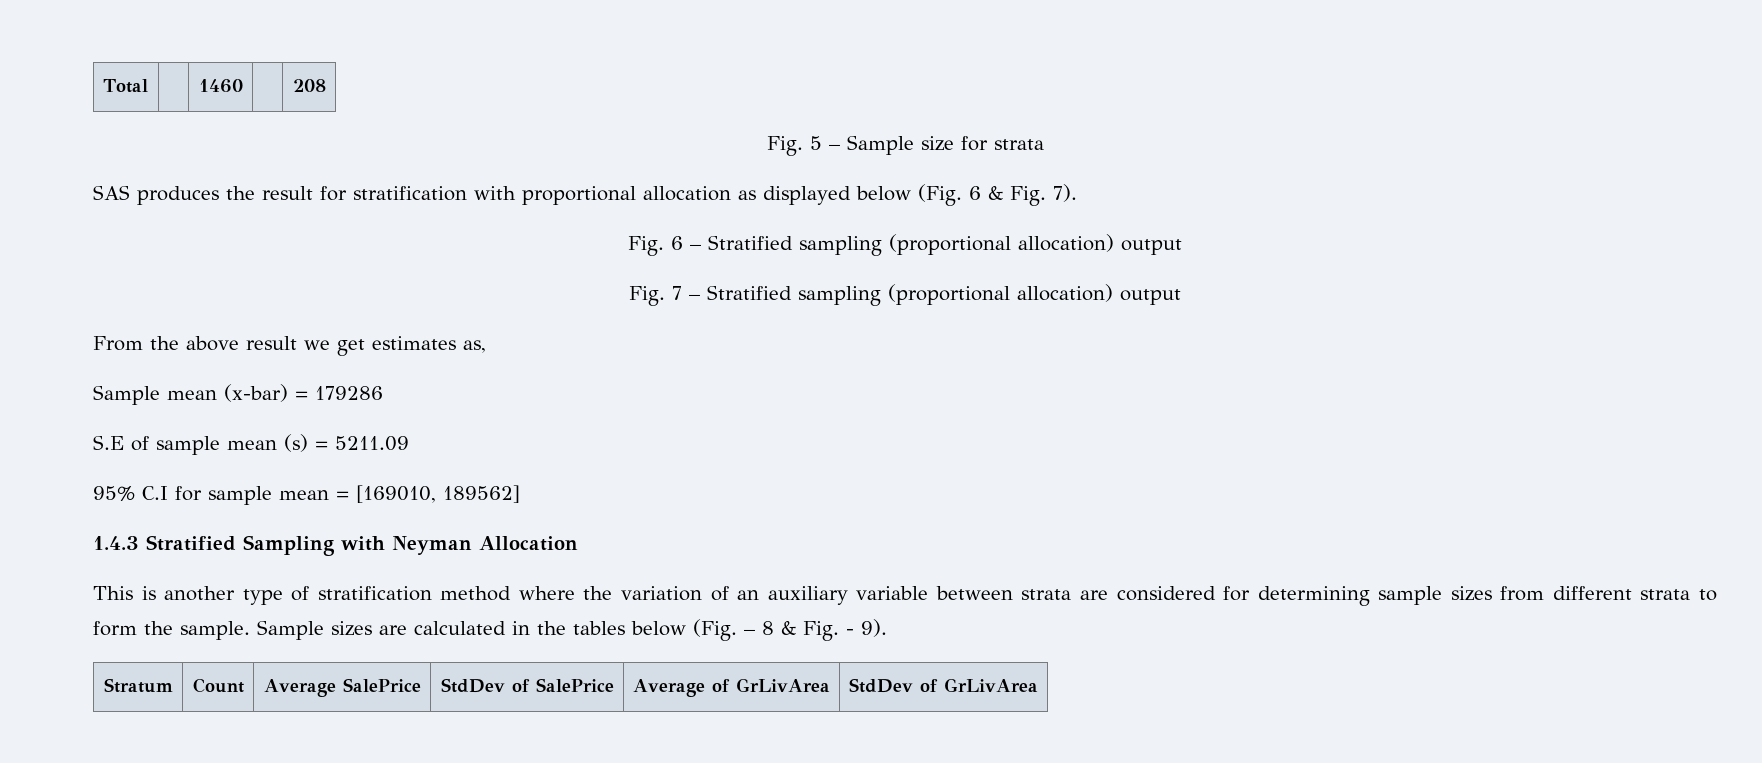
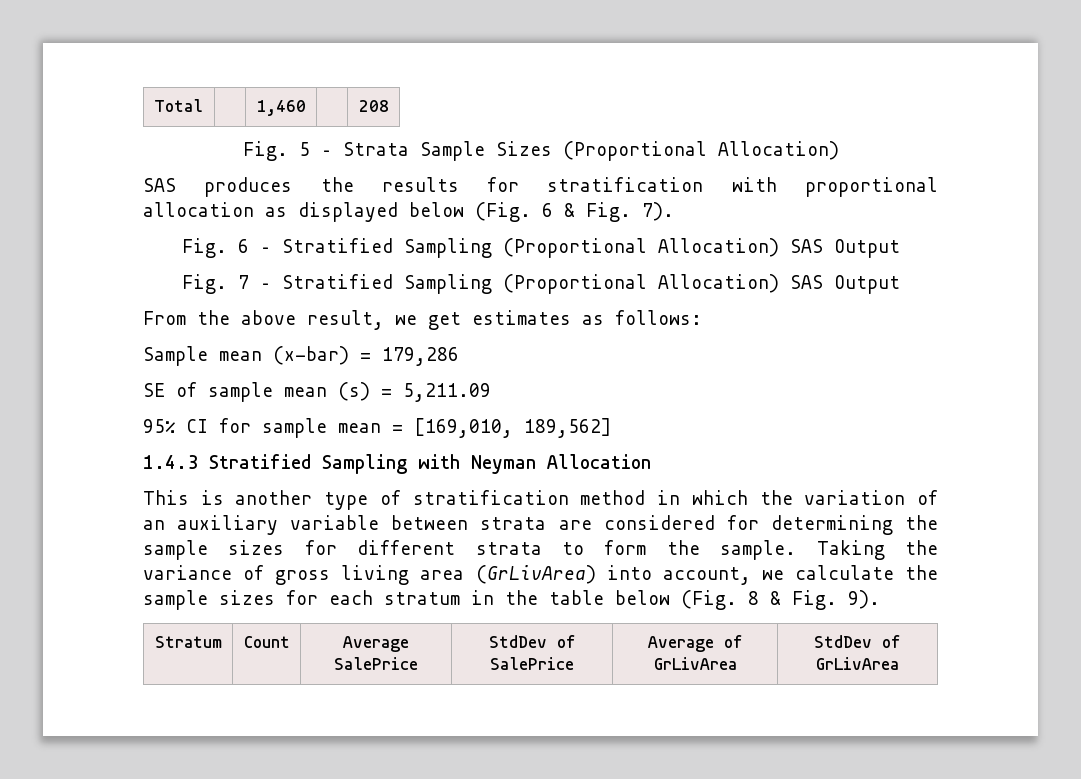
[199,79,244,93] 1460 -> [257,100,307,116] 1,460
[846,135,1044,155] Sample size for strata -> [342,141,839,161] Strata Sample Sizes (Proportional Allocation)
[262,186,313,200] result -> [381,177,459,192] results
[799,234,1182,256] sampling (proportional allocation) output -> [403,238,900,258] Sampling (Proportional Allocation) SAS Output
[798,284,1181,306] sampling (proportional allocation) output -> [403,274,900,294] Sampling (Proportional Allocation) SAS Output
[246,336,297,350] result -> [307,310,384,330] result,
[463,340,486,353] as, -> [582,310,702,325] as follows:
[315,386,383,400] [93,435,124,450] 179286 // S.E -> [382,347,459,366] [143,383,165,397] 179,286 // SE
[335,436,409,451] 5211.09 -> [403,383,491,402] 5,211.09
[142,486,168,500] C.I -> [186,419,208,433] CI
[356,485,520,503] [169010, 189562] -> [414,418,611,438] [169,010, 189,562]
[518,586,575,600] where -> [657,490,748,505] in which
[1378,586,1545,605] sample sizes from -> [904,515,938,530] [143,540,337,560] the sample sizes for
[257,620,506,640] Sample sizes are calculated -> [816,540,938,560] [143,565,939,585] [143,590,460,610] Taking the variance of gross living area (GrLivArea) into account, we calculate the sample sizes for each stratum
[573,619,755,641] tables below (Fig. – -> [549,590,737,610] table below (Fig.
[846,629,854,635] - -> (837, 600) none

